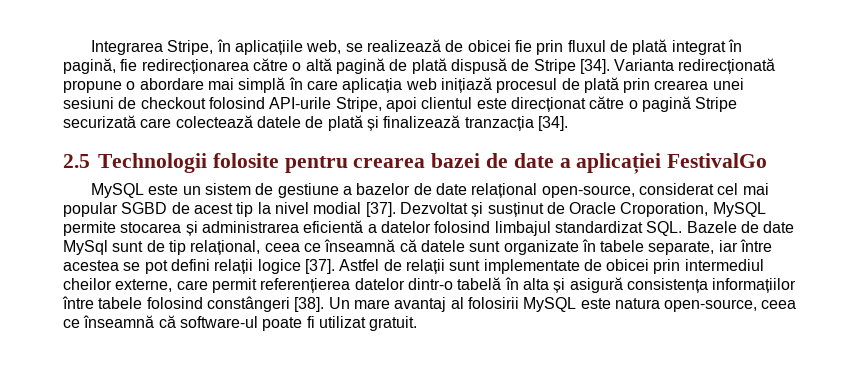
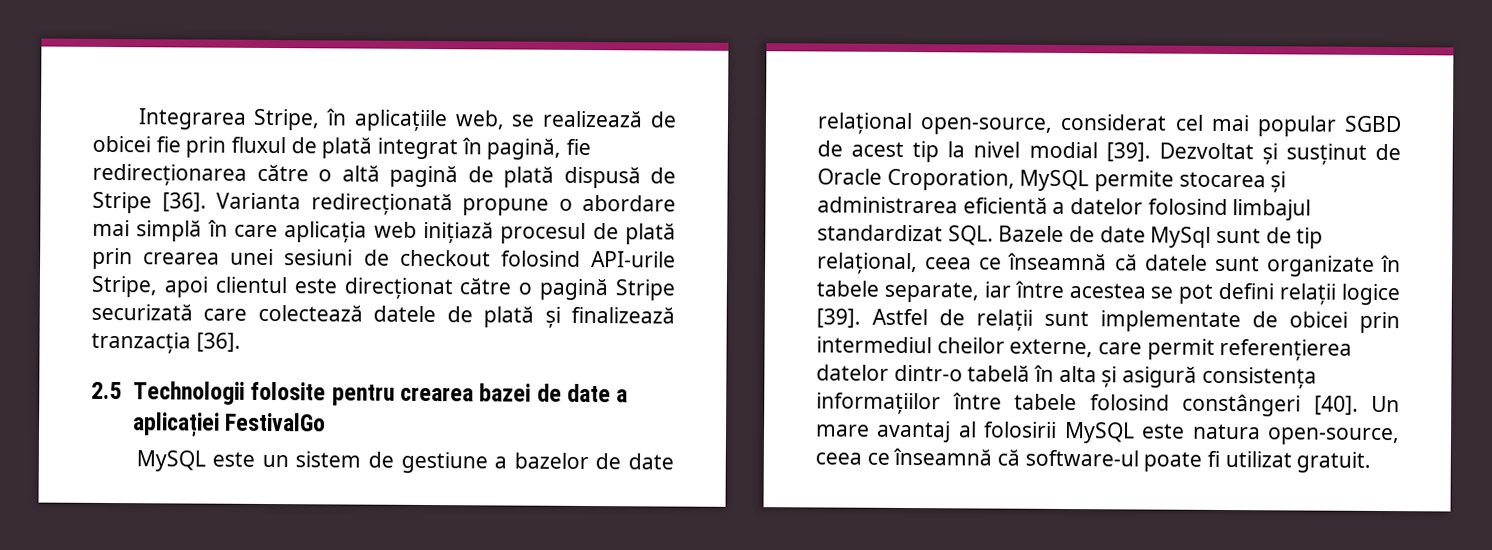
[579,59,610,74] [34]. -> [161,192,207,212] [36].
[537,116,568,131] [34]. -> [195,332,241,352] [36].
[365,202,396,217] [37]. -> [1105,142,1151,162] [39].
[304,259,335,274] [37]. -> [816,308,861,328] [39].
[294,297,325,312] [38]. -> [1313,395,1359,415] [40].

